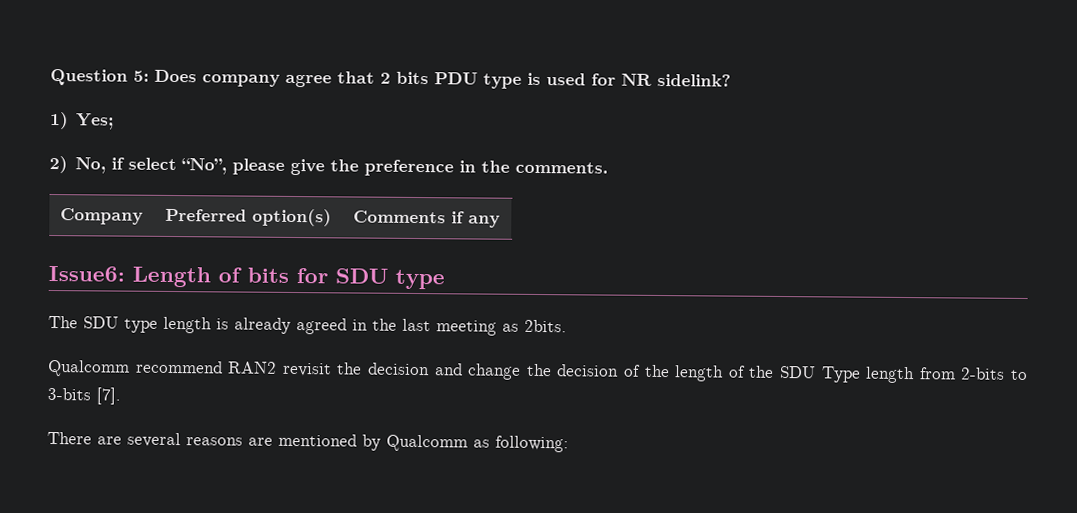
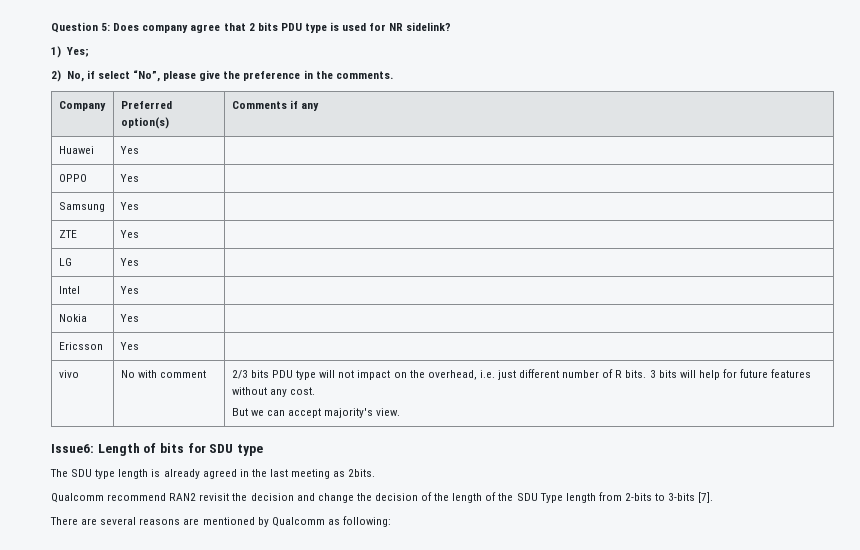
(501, 221) none -> [58,146,94,154] [119,146,139,154] [58,174,87,182] [119,174,139,182] [58,202,105,212] [119,202,139,210] [58,230,77,238] [119,230,139,238] [58,258,72,266] [119,258,139,266] [58,286,80,294] [119,286,139,294] [58,314,87,322] [119,314,139,322] [58,342,103,350] [119,342,139,350] [58,370,79,378] [120,370,206,378] [231,369,812,380] [231,387,315,397] [231,408,401,418] // Huawei | Yes | // OPPO | Yes | // Samsung | Yes | // ZTE | Yes | // LG | Yes | // Intel | Yes | // Nokia | Yes | // Ericsson | Yes | // vivo | No with comment | 2/3 bits PDU type will not impact on the overhead, i.e. just different number of R bits. 3 bits will help for future features without any cost. // But we can accept majority's view.

